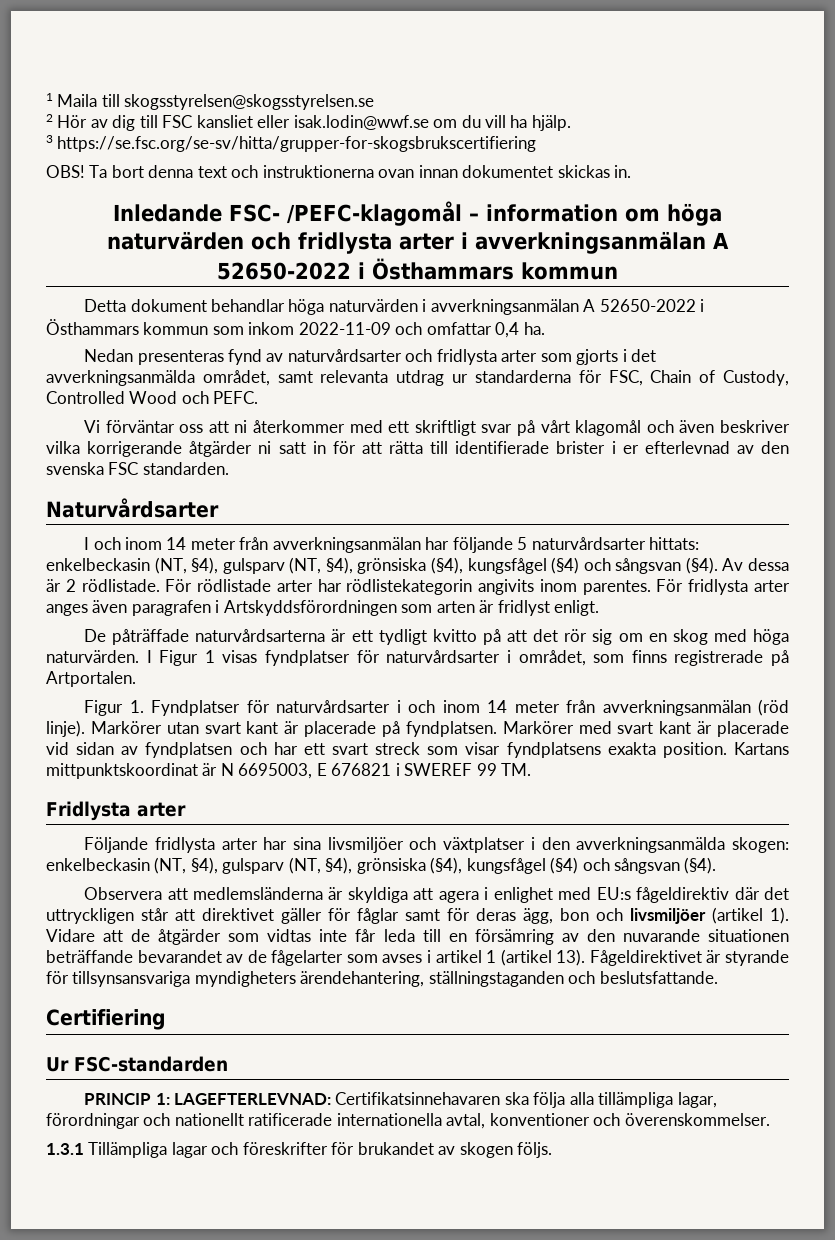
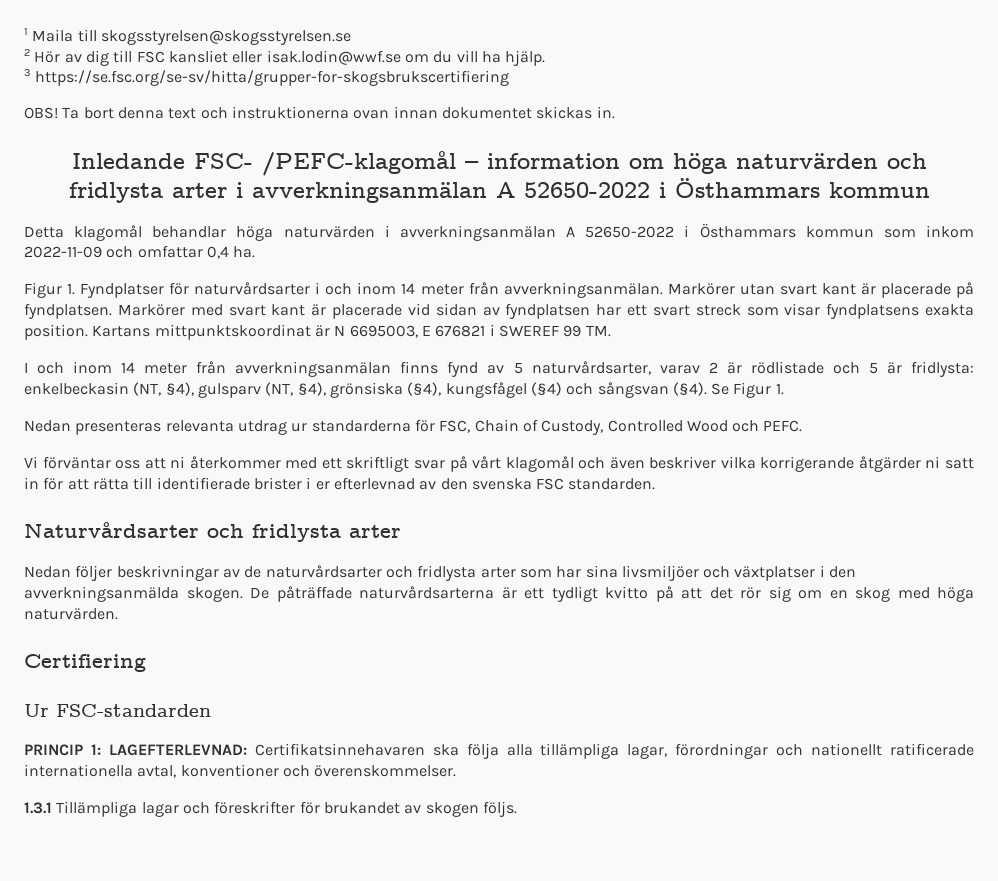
[130,299,207,312] dokument -> [74,225,143,241] klagomål
[84,349,657,365] [46,370,313,386] Nedan presenteras fynd av naturvårdsarter och fridlysta arter som gjorts i det avverkningsanmälda området, samt -> [24,282,974,298] [24,303,975,319] [24,324,611,340] [24,361,975,377] [24,382,784,398] [24,420,162,435] Figur 1. Fyndplatser för naturvårdsarter i och inom 14 meter från avverkningsanmälan. Markörer utan svart kant är placerade på fyndplatsen. Markörer med svart kant är placerade vid sidan av fyndplatsen har ett svart streck som visar fyndplatsens exakta position. Kartans mittpunktskoordinat är N 6695003, E 676821 i SWEREF 99 TM. // I och inom 14 meter från avverkningsanmälan finns fynd av 5 naturvårdsarter, varav 2 är rödlistade och 5 är fridlysta: enkelbeckasin (NT, §4), gulsparv (NT, §4), grönsiska (§4), kungsfågel (§4) och sångsvan (§4). Se Figur 1. // Nedan presenteras
[84,537,700,553] [46,557,789,574] [46,579,790,595] [46,600,600,616] // I och inom 14 meter från avverkningsanmälan har följande 5 naturvårdsarter hittats: enkelbeckasin (NT, §4), gulsparv (NT, §4), grönsiska (§4), kungsfågel (§4) och sångsvan (§4). Av dessa är 2 rödlistade. För rödlistade arter har rödlistekategorin angivits inom parentes. För fridlysta arter anges även paragrafen i Artskyddsförordningen som arten är fridlyst enligt. // -> [207,524,401,542] [24,565,857,581] [24,586,243,602] och fridlysta arter // Nedan följer beskrivningar av de naturvårdsarter och fridlysta arter som har sina livsmiljöer och växtplatser i den avverkningsanmälda skogen.
[146,650,790,666] [46,671,136,687] [84,699,790,716] [46,720,790,737] [46,742,789,758] [46,763,532,779] [46,801,186,821] [84,837,789,853] [46,857,717,874] [84,887,789,903] [46,907,789,924] [46,929,790,945] [46,949,789,966] [46,971,718,987] I Figur 1 visas fyndplatser för naturvårdsarter i området, som finns registrerade på Artportalen. // Figur 1. Fyndplatser för naturvårdsarter i och inom 14 meter från avverkningsanmälan (röd linje). Markörer utan svart kant är placerade på fyndplatsen. Markörer med svart kant är placerade vid sidan av fyndplatsen och har ett svart streck som visar fyndplatsens exakta position. Kartans mittpunktskoordinat är N 6695003, E 676821 i SWEREF 99 TM. // Fridlysta arter // Följande fridlysta arter har sina livsmiljöer och växtplatser i den avverkningsanmälda skogen: enkelbeckasin (NT, §4), gulsparv (NT, §4), grönsiska (§4), kungsfågel (§4) och sångsvan (§4). // Observera att medlemsländerna är skyldiga att agera i enlighet med EU:s fågeldirektiv där det uttryckligen står att direktivet gäller för fåglar samt för deras ägg, bon och livsmiljöer (artikel 1). Vidare att de åtgärder som vidtas inte får leda till en försämring av den nuvarande situationen beträffande bevarandet av de fågelarter som avses i artikel 1 (artikel 13). Fågeldirektivet är styrande för tillsynsansvariga myndigheters ärendehantering, ställningstaganden och beslutsfattande. -> (118, 614) none

